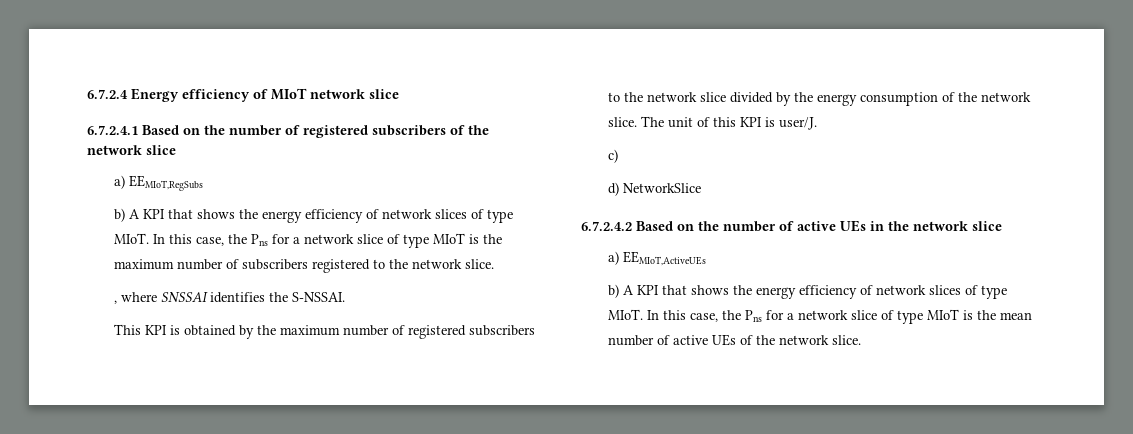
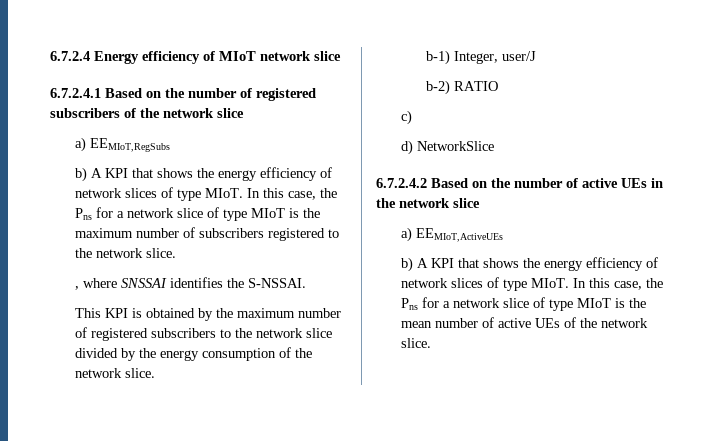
[641,116,818,130] The unit of this KPI is user/J. -> [425,50,536,65] [425,80,498,95] // b-1) Integer, user/J // b-2) RATIO

